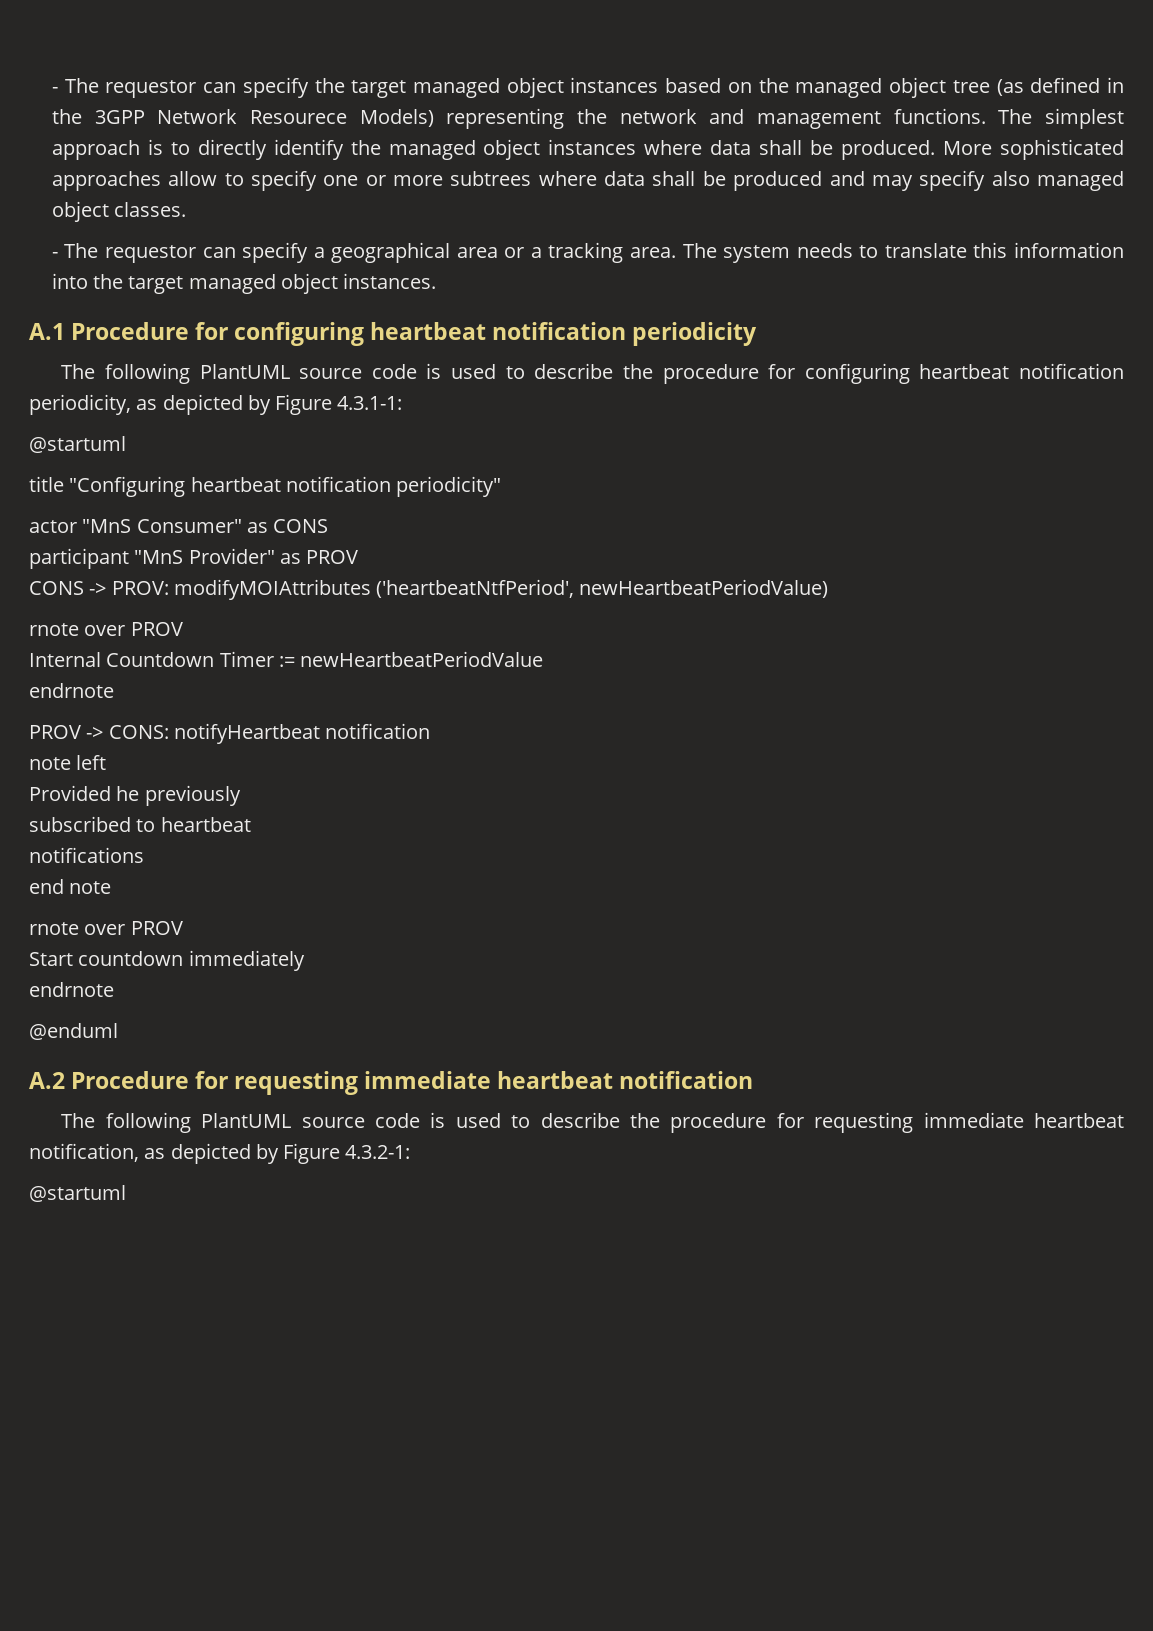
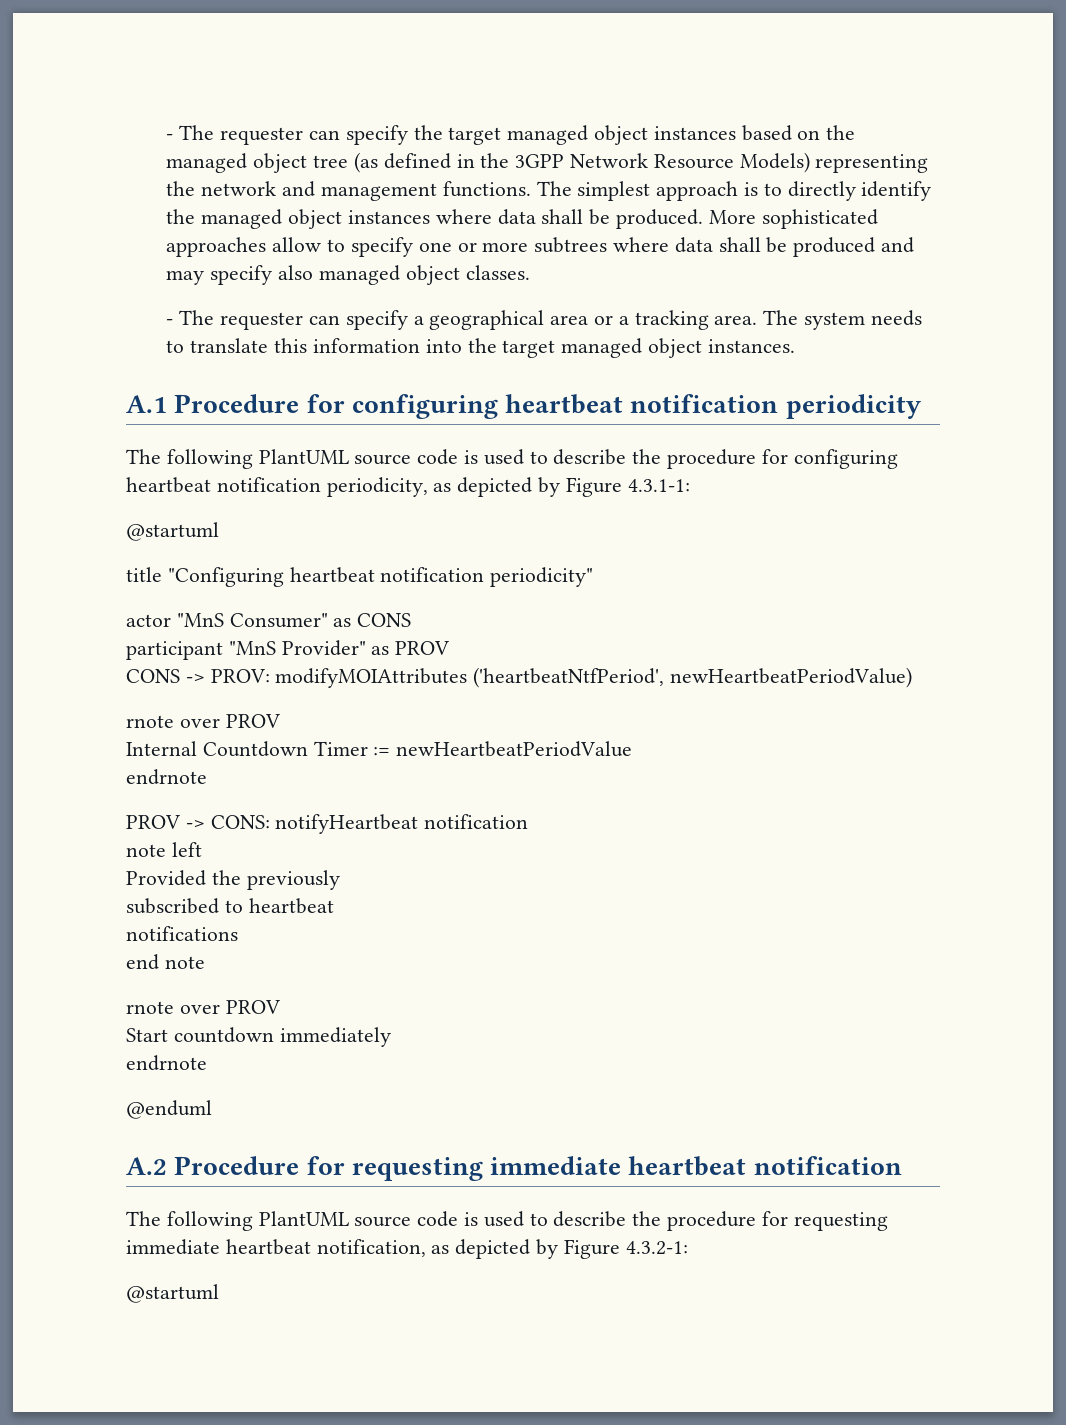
[51,78,197,98] - The requestor -> [166,125,304,145] - The requester
[249,110,347,124] Resourece -> [653,154,734,169] Resource
[104,245,196,263] requestor -> [220,312,304,330] requester
[116,786,140,801] he -> [211,870,241,885] the

